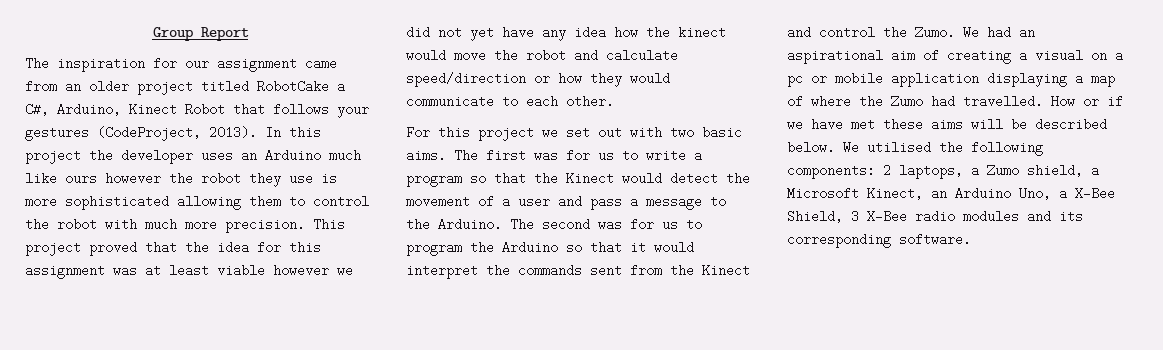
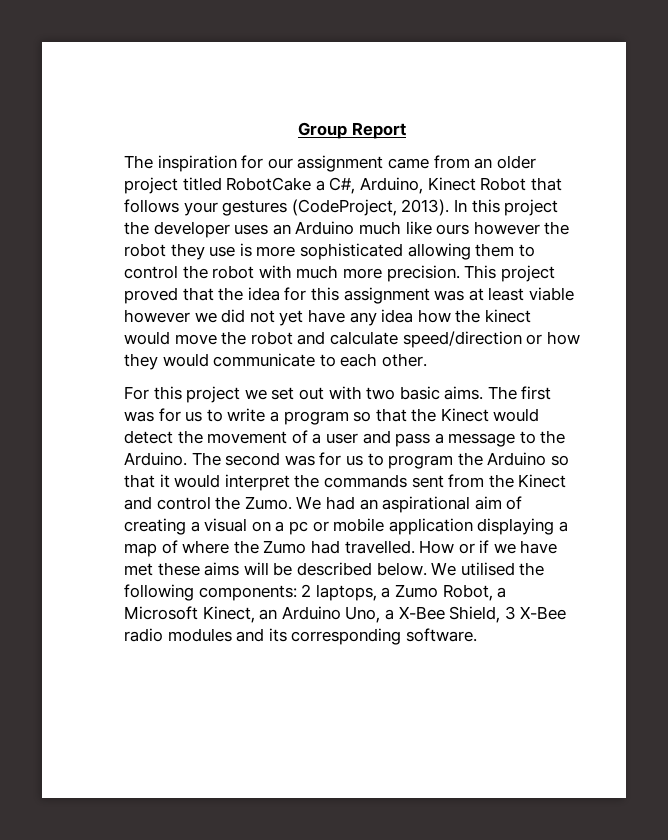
[1027,164,1083,177] shield, -> [442,584,493,601] Robot,

